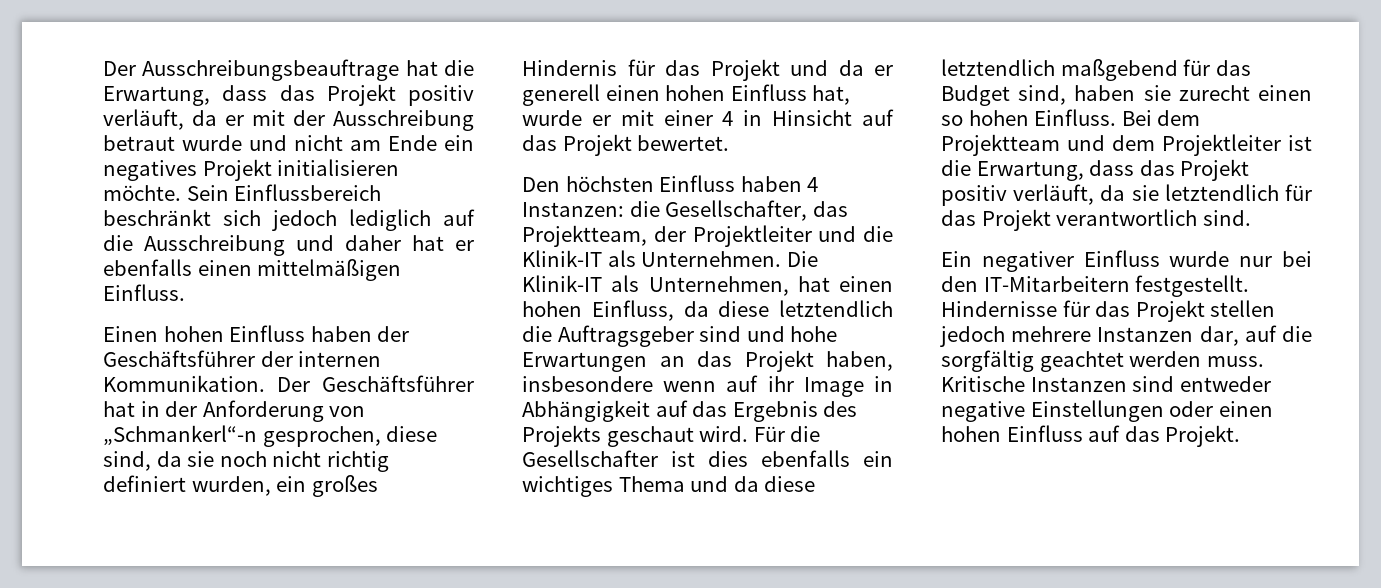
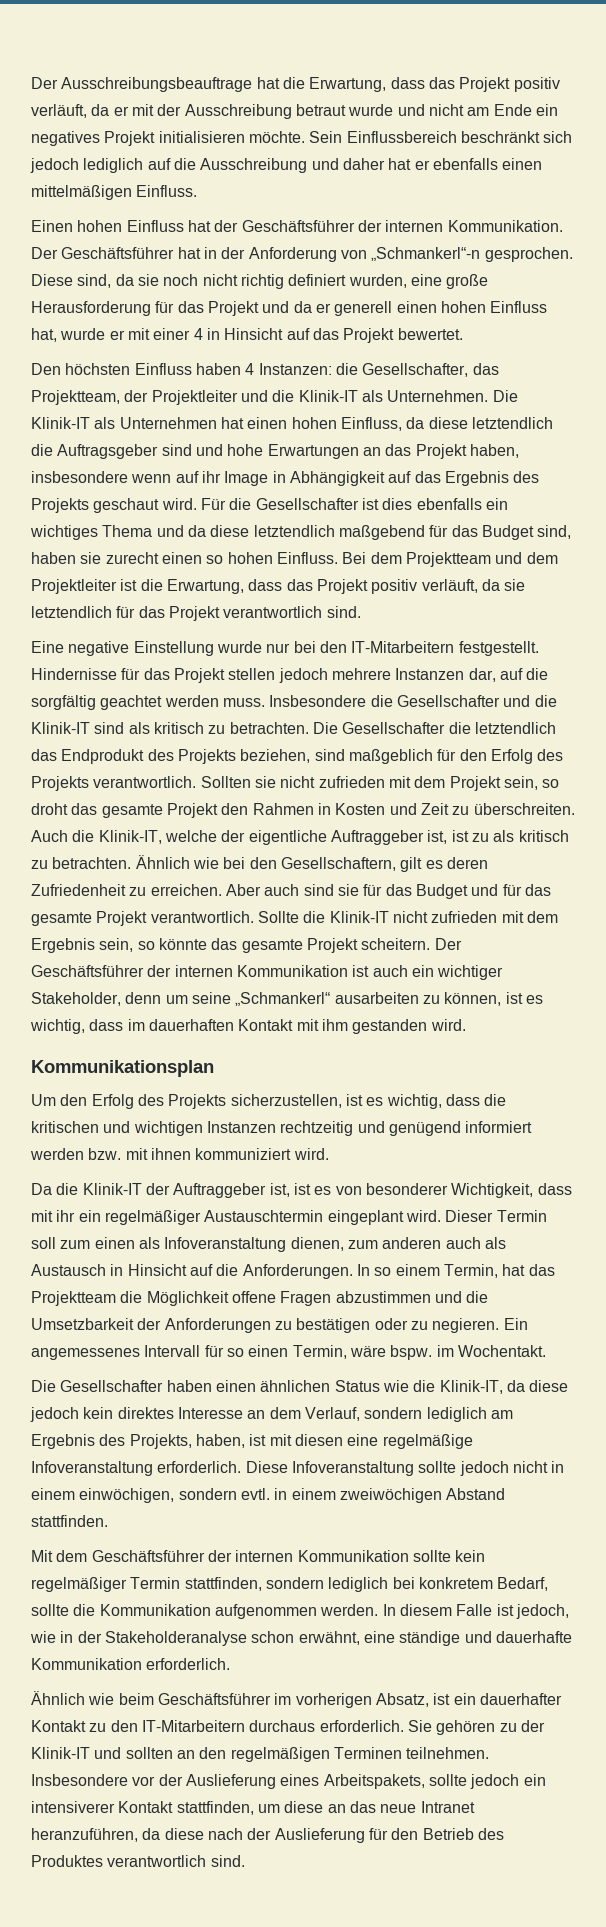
[310,326,372,342] haben -> [187,220,211,232] hat
[262,426,438,447] gesprochen, diese -> [484,247,573,262] [31,274,73,286] gesprochen. Diese
[276,475,378,497] [522,60,617,76] ein großes Hindernis -> [410,274,489,289] [31,301,151,316] eine große Herausforderung
[648,276,789,296] Unternehmen, -> [119,417,217,429] Unternehmen
[941,250,1160,272] Ein negativer Einfluss -> [31,641,214,656] Eine negative Einstellung
[941,376,1271,392] [941,400,1273,422] [941,425,1241,447] Kritische Instanzen sind entweder negative Einstellungen oder einen hohen Einfluss auf das Projekt. -> [269,695,557,707] [31,722,556,734] [31,749,564,764] [31,776,560,791] [31,803,575,818] [31,830,569,845] [31,855,488,872] [31,884,551,899] [31,911,558,926] [31,938,462,953] [31,965,504,980] [31,992,543,1006] [30,1019,466,1034] [31,1060,214,1077] [31,1094,507,1109] [31,1121,533,1136] [30,1148,329,1160] [31,1183,572,1198] [31,1210,547,1225] [31,1237,506,1252] [31,1264,555,1279] [31,1291,489,1306] [31,1318,528,1333] [31,1345,546,1360] [31,1380,569,1394] [30,1407,513,1422] [31,1434,473,1449] [31,1461,565,1476] [31,1488,506,1503] [31,1515,108,1527] [31,1550,486,1562] [31,1577,549,1592] [31,1604,569,1619] [30,1631,572,1646] [31,1658,231,1670] [31,1691,562,1708] [31,1720,545,1735] [31,1747,490,1762] [31,1774,546,1789] [31,1801,475,1815] [31,1828,504,1843] [31,1855,245,1867] Insbesondere die Gesellschafter und die Klinik-IT sind als kritisch zu betrachten. Die Gesellschafter die letztendlich das Endprodukt des Projekts beziehen, sind maßgeblich für den Erfolg des Projekts verantwortlich. Sollten sie nicht zufrieden mit dem Projekt sein, so droht das gesamte Projekt den Rahmen in Kosten und Zeit zu überschreiten. Auch die Klinik-IT, welche der eigentliche Auftraggeber ist, ist zu als kritisch zu betrachten. Ähnlich wie bei den Gesellschaftern, gilt es deren Zufriedenheit zu erreichen. Aber auch sind sie für das Budget und für das gesamte Projekt verantwortlich. Sollte die Klinik-IT nicht zufrieden mit dem Ergebnis sein, so könnte das gesamte Projekt scheitern. Der Geschäftsführer der internen Kommunikation ist auch ein wichtiger Stakeholder, denn um seine „Schmankerl“ ausarbeiten zu können, ist es wichtig, dass im dauerhaften Kontakt mit ihm gestanden wird. // Kommunikationsplan // Um den Erfolg des Projekts sicherzustellen, ist es wichtig, dass die kritischen und wichtigen Instanzen rechtzeitig und genügend informiert werden bzw. mit ihnen kommuniziert wird. // Da die Klinik-IT der Auftraggeber ist, ist es von besonderer Wichtigkeit, dass mit ihr ein regelmäßiger Austauschtermin eingeplant wird. Dieser Termin soll zum einen als Infoveranstaltung dienen, zum anderen auch als Austausch in Hinsicht auf die Anforderungen. In so einem Termin, hat das Projektteam die Möglichkeit offene Fragen abzustimmen und die Umsetzbarkeit der Anforderungen zu bestätigen oder zu negieren. Ein angemessenes Intervall für so einen Termin, wäre bspw. im Wochentakt. // Die Gesellschafter haben einen ähnlichen Status wie die Klinik-IT, da diese jedoch kein direktes Interesse an dem Verlauf, sondern lediglich am Ergebnis des Projekts, haben, ist mit diesen eine regelmäßige Infoveranstaltung erforderlich. Diese Infoveranstaltung sollte jedoch nicht in einem einwöchigen, sondern evtl. in einem zweiwöchigen Abstand stattfinden. // Mit dem Geschäftsführer der internen Kommunikation sollte kein regelmäßiger Termin stattfinden, sondern lediglich bei konkretem Bedarf, sollte die Kommunikation aufgenommen werden. In diesem Falle ist jedoch, wie in der Stakeholderanalyse schon erwähnt, eine ständige und dauerhafte Kommunikation erforderlich. // Ähnlich wie beim Geschäftsführer im vorherigen Absatz, ist ein dauerhafter Kontakt zu den IT-Mitarbeitern durchaus erforderlich. Sie gehören zu der Klinik-IT und sollten an den regelmäßigen Terminen teilnehmen. Insbesondere vor der Auslieferung eines Arbeitspakets, sollte jedoch ein intensiverer Kontakt stattfinden, um diese an das neue Intranet heranzuführen, da diese nach der Auslieferung für den Betrieb des Produktes verantwortlich sind.

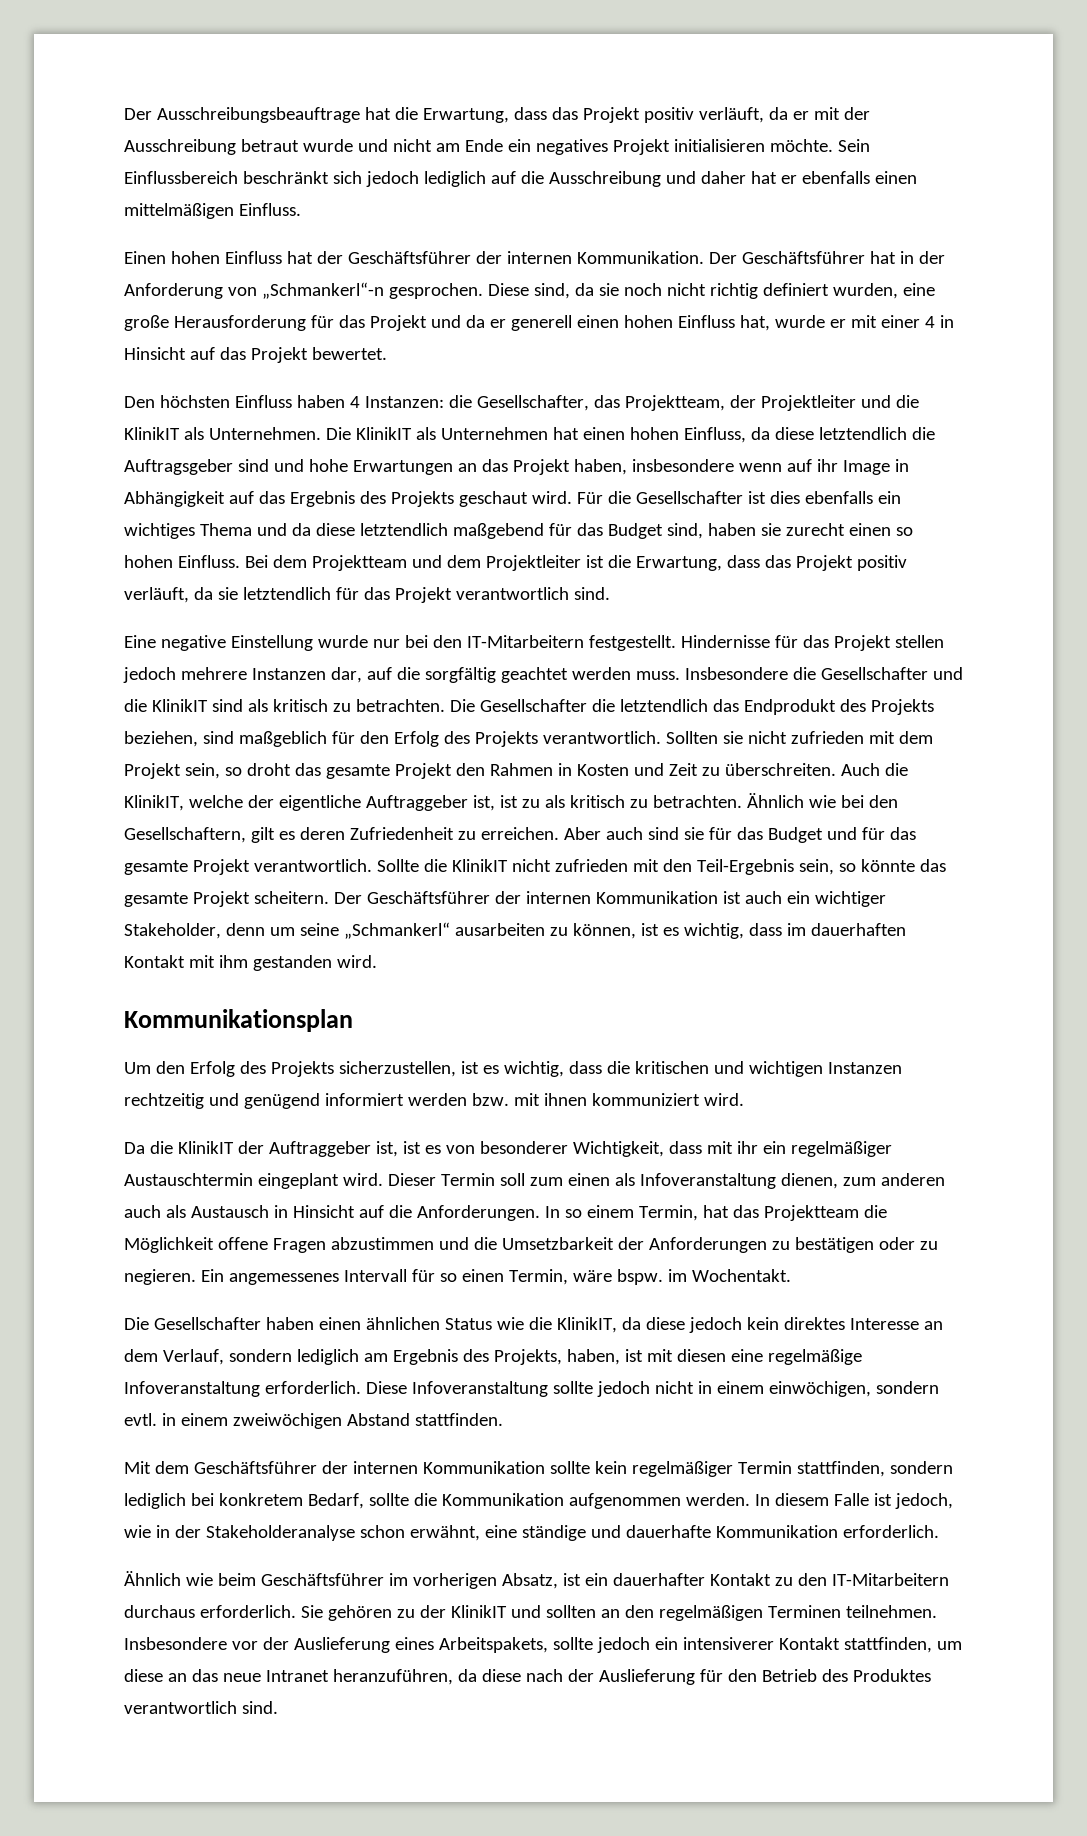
[298,390,358,402] Klinik-IT -> [124,427,180,440] KlinikIT
[31,417,90,429] Klinik-IT -> [355,427,412,440] KlinikIT
[31,722,90,734] Klinik-IT -> [151,699,208,712] KlinikIT
[98,830,162,844] Klinik-IT, -> [124,795,184,811] KlinikIT,
[329,911,558,923] [31,938,95,953] Klinik-IT nicht zufrieden mit dem Ergebnis -> [451,859,794,875] KlinikIT nicht zufrieden mit den Teil-Ergebnis
[82,1183,142,1195] Klinik-IT -> [177,1141,234,1154] KlinikIT
[439,1380,503,1394] Klinik-IT, -> [556,1317,617,1333] KlinikIT,
[31,1747,90,1759] Klinik-IT -> [450,1605,507,1618] KlinikIT

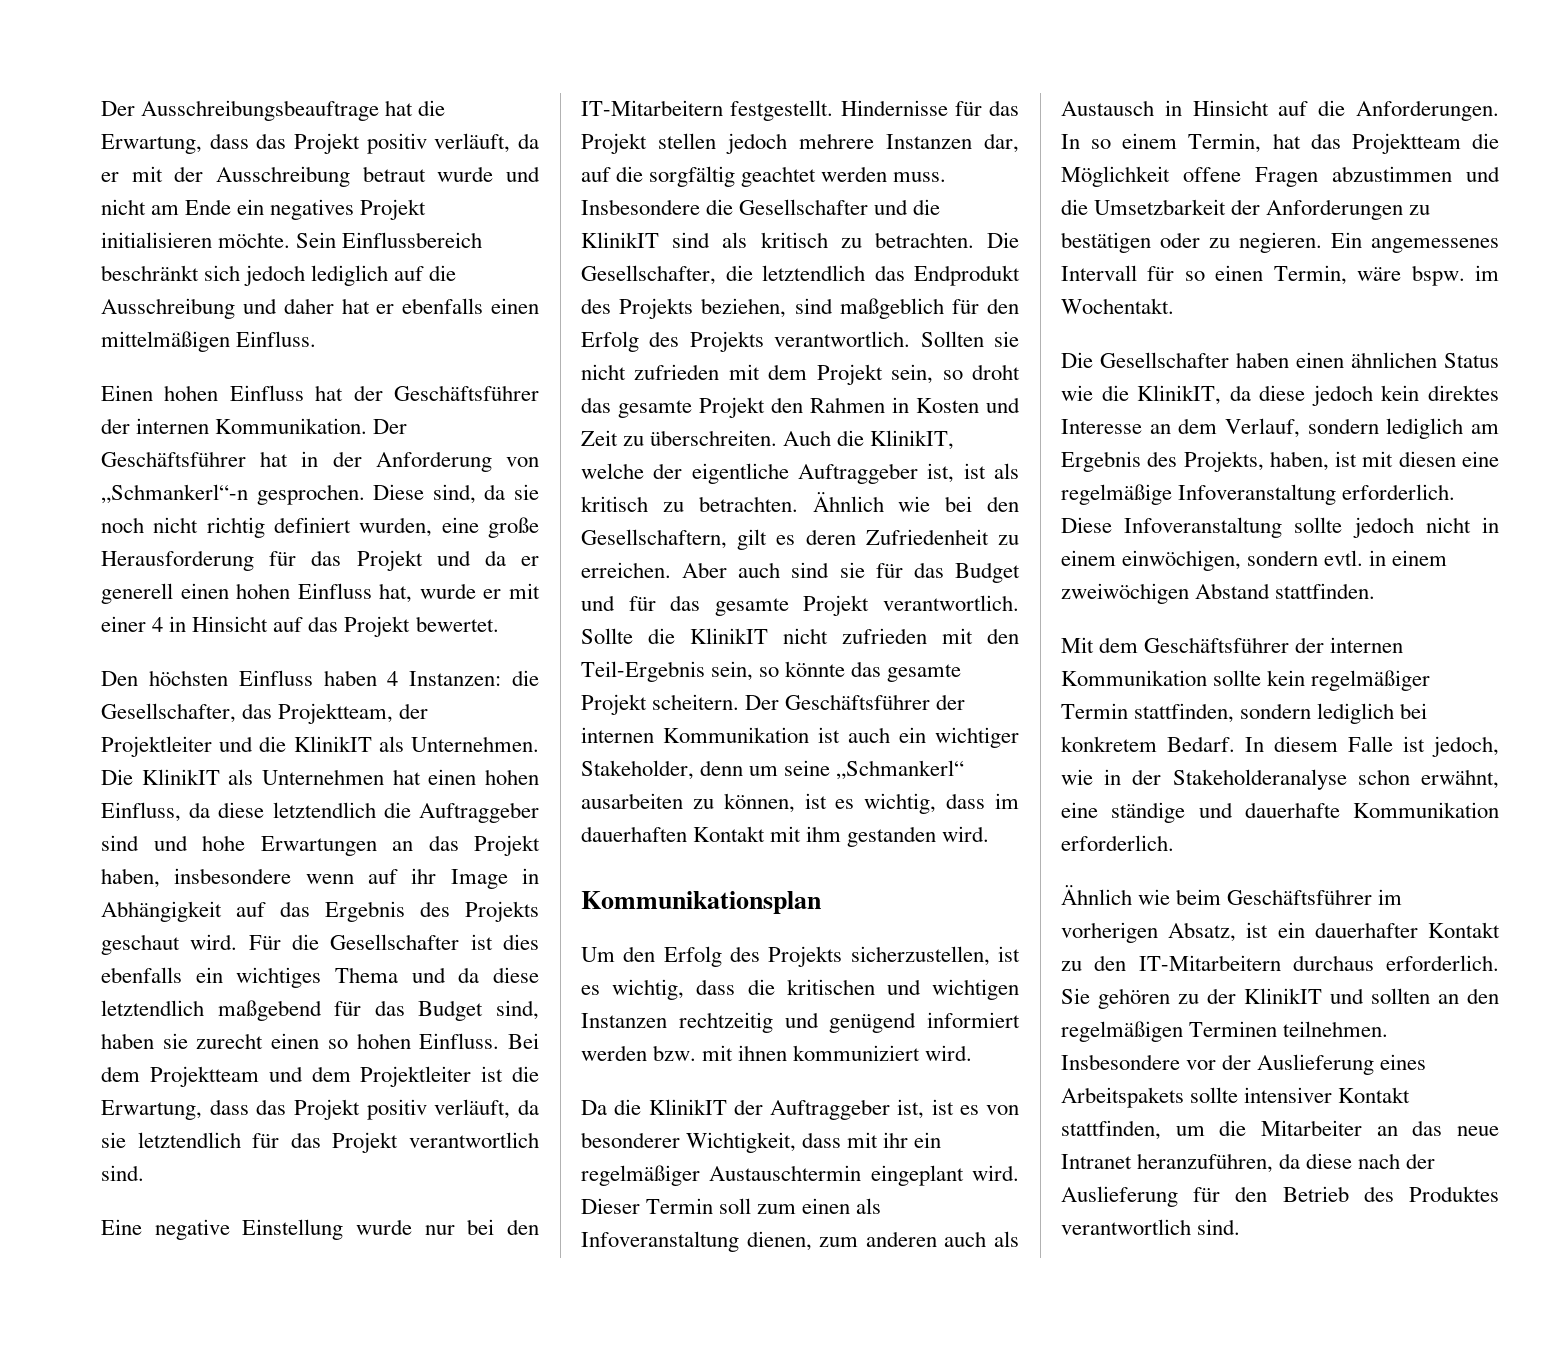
[124,459,233,475] Auftragsgeber -> [419,802,539,823] Auftraggeber
[479,699,587,712] Gesellschafter -> [581,265,716,285] Gesellschafter,
[521,799,540,808] zu -> (986, 471) none
[307,1493,750,1509] Bedarf, sollte die Kommunikation aufgenommen werden. -> [1167,736,1235,752] Bedarf.
[438,1637,774,1653] Arbeitspakets, sollte jedoch ein intensiverer -> [1061,1087,1333,1108] Arbeitspakets sollte intensiver
[124,1669,163,1682] diese -> [1219,1120,1362,1136] die Mitarbeiter

